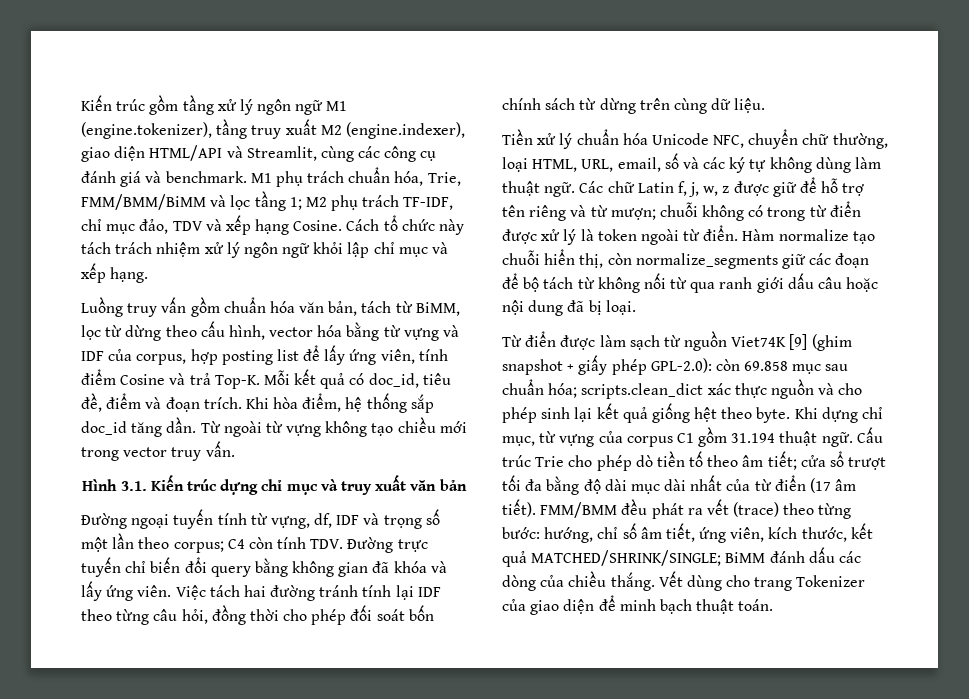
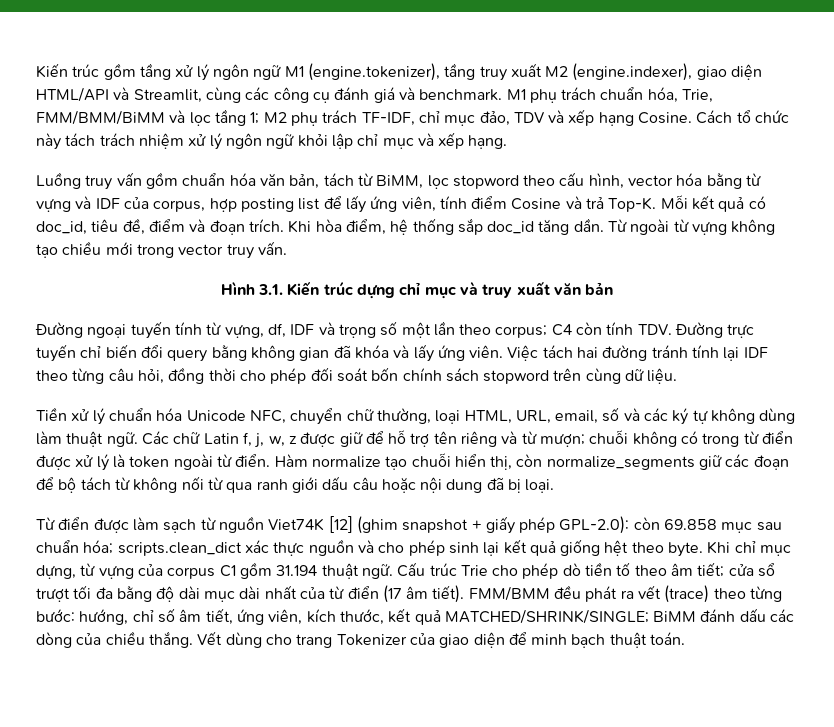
[105,325,162,341] từ dừng -> [452,175,519,189] stopword
[579,98,636,114] từ dừng -> [483,370,550,384] stopword
[789,334,808,350] [9] -> [328,516,353,533] [12]
[821,407,884,423] [502,436,535,446] dựng chỉ mục, -> [734,541,792,556] [36,565,76,579] chỉ mục dựng,

